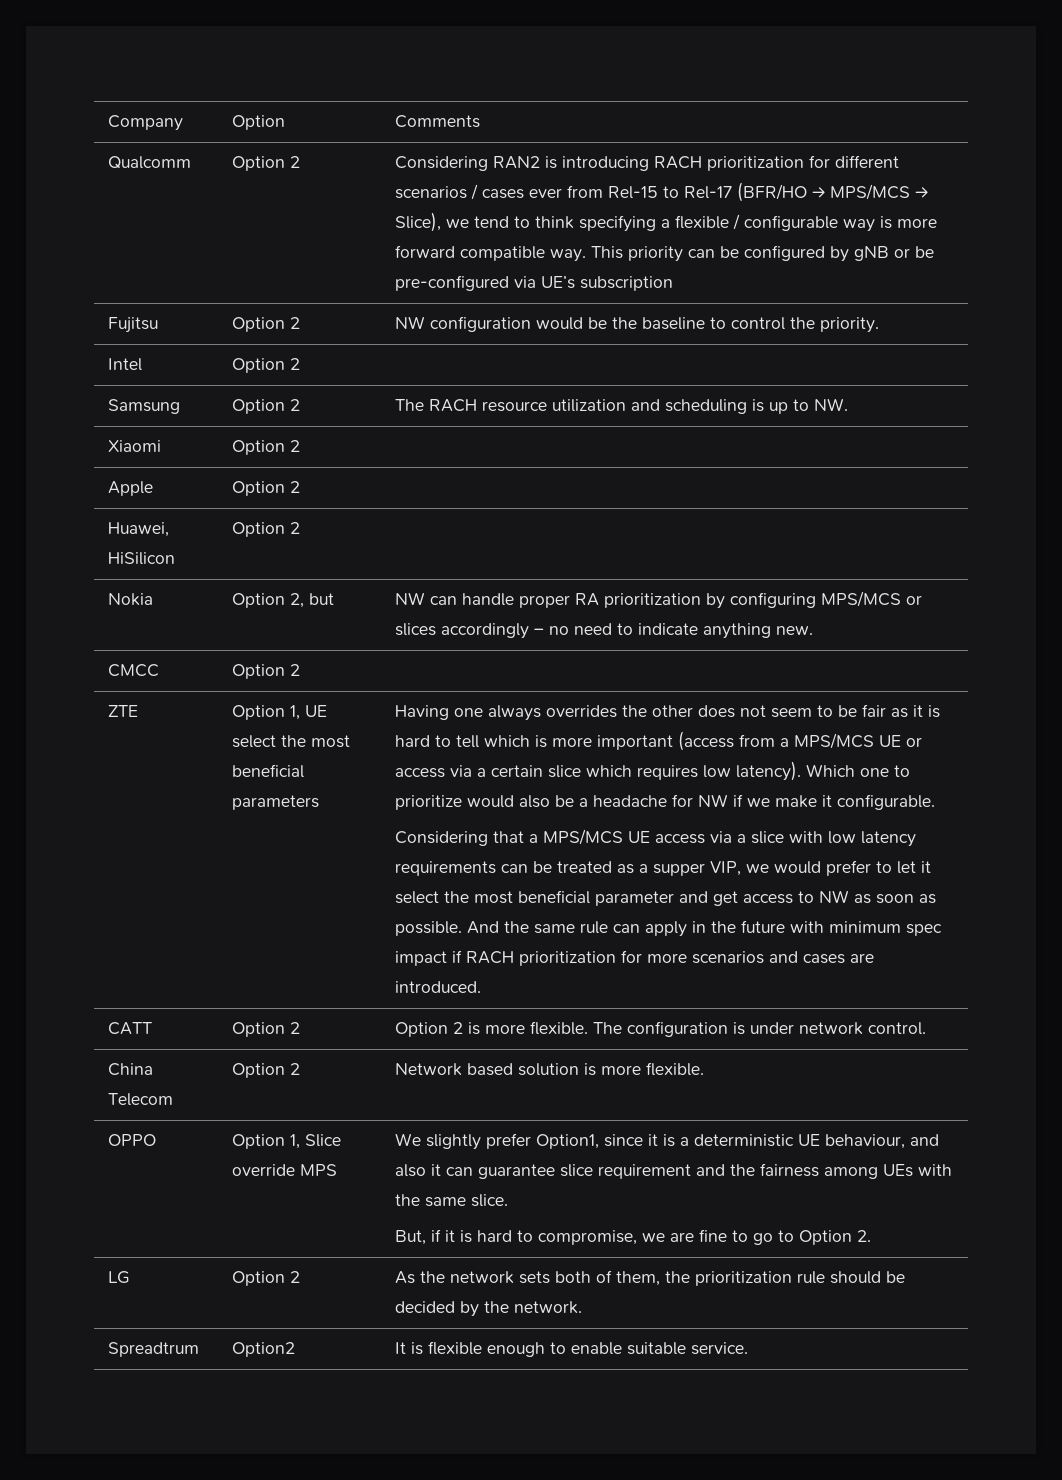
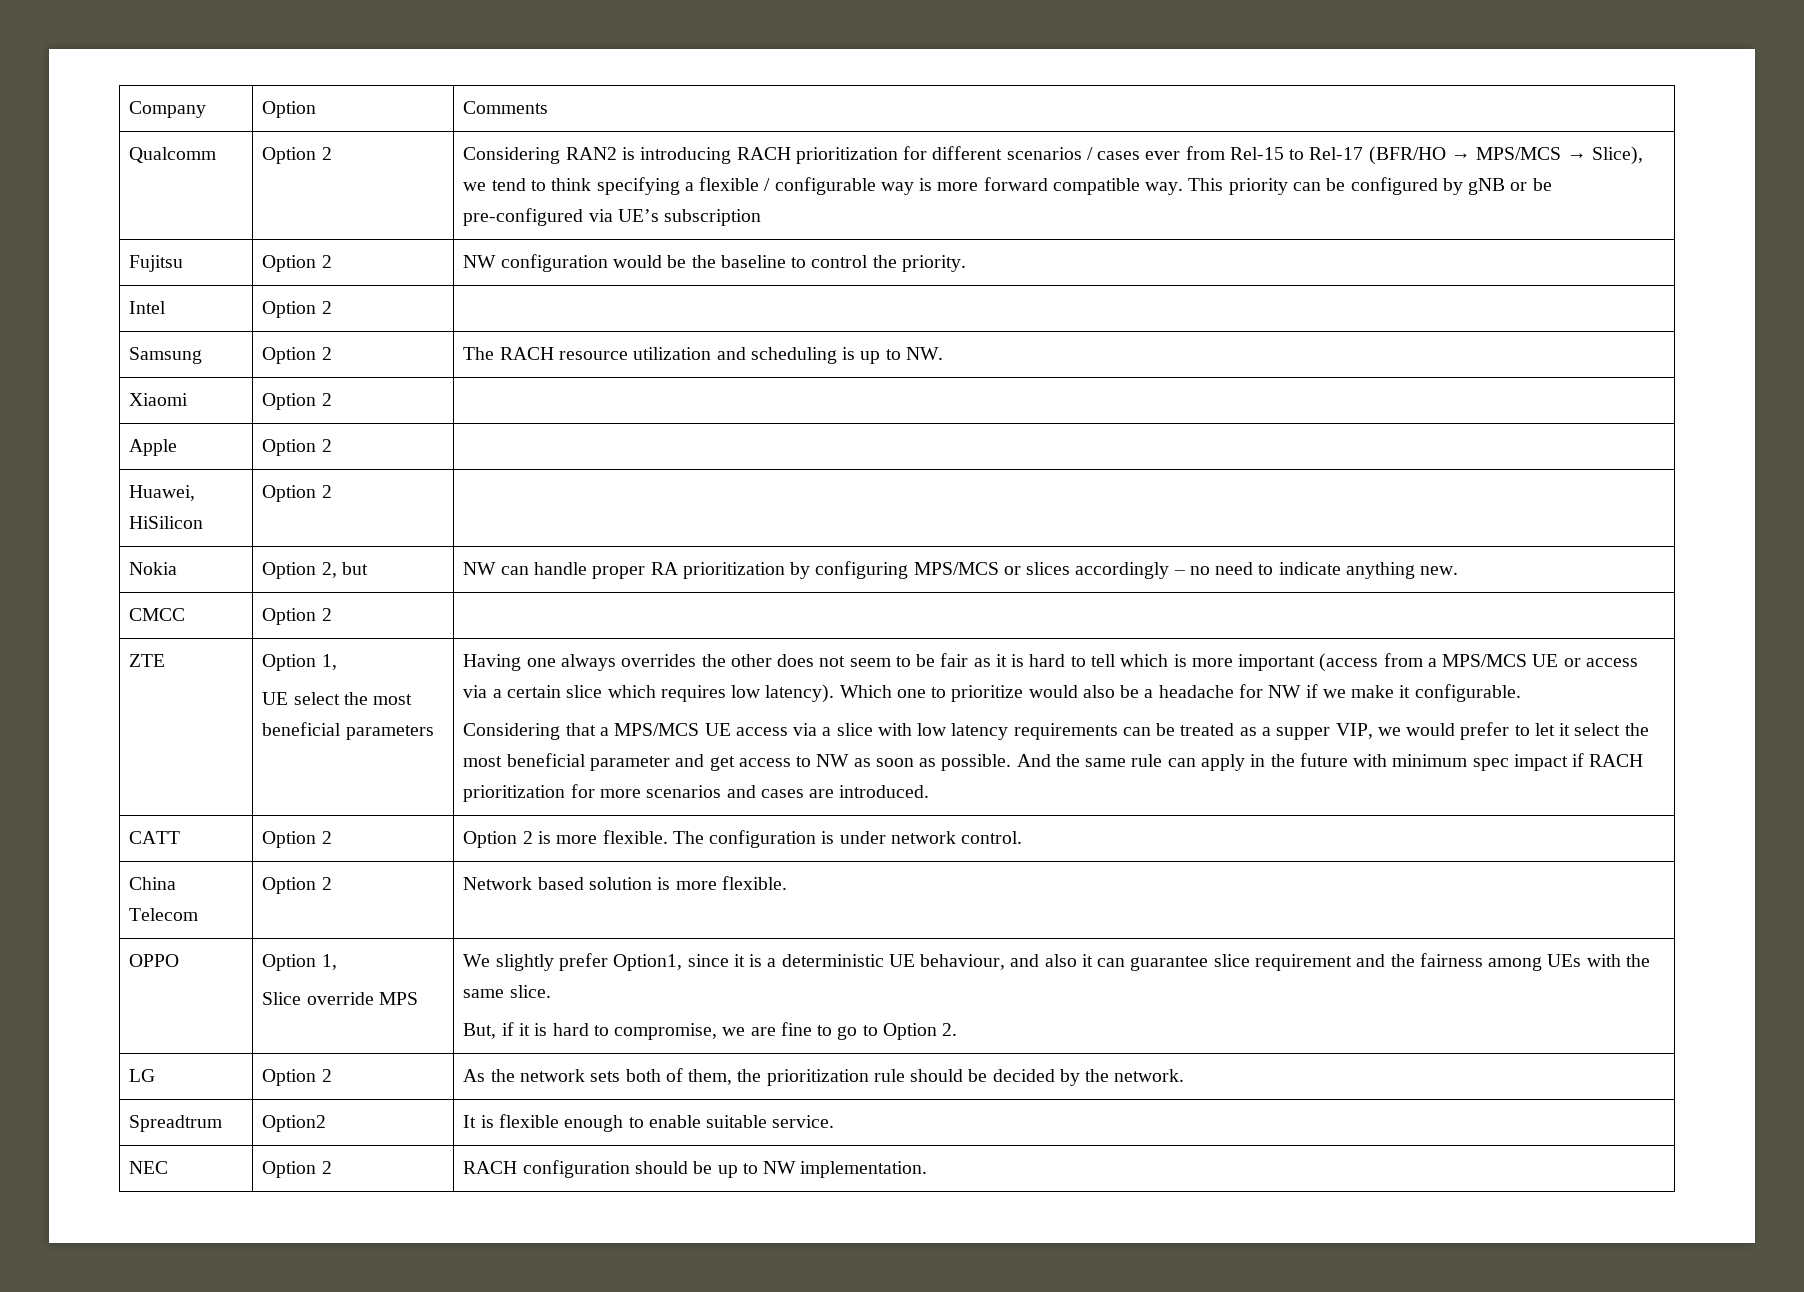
(300, 712) none -> (337, 662) //
(300, 1141) none -> (337, 962) //
(748, 1348) none -> [129,1161,169,1174] [262,1161,332,1178] [463,1160,928,1178] // NEC | Option 2 | RACH configuration should be up to NW implementation.

